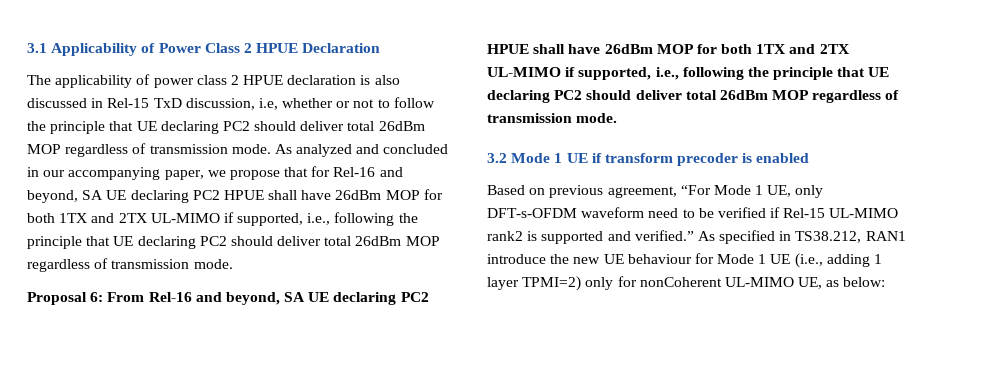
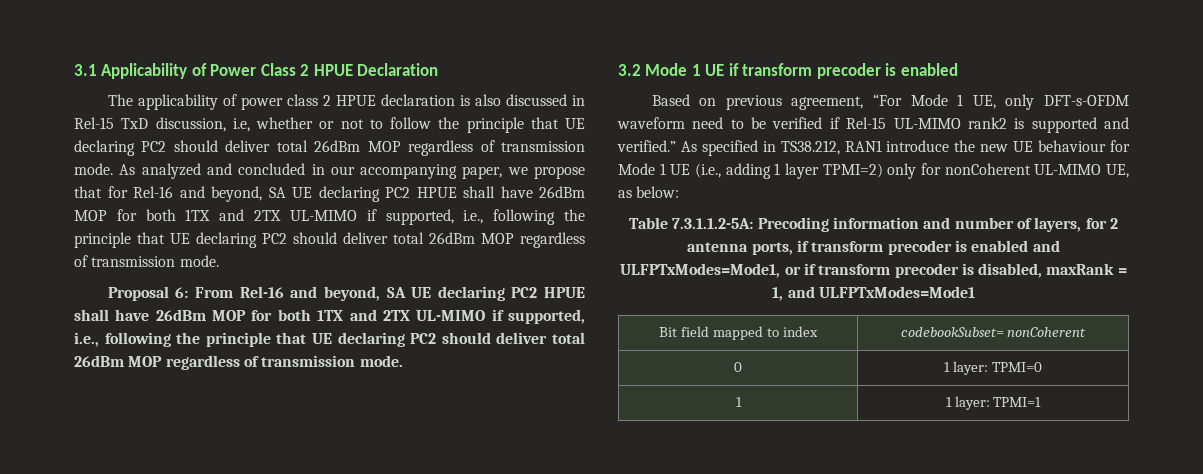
(886, 282) none -> [629,217,1118,232] [687,240,1060,255] [620,263,1127,278] [772,286,975,301] [659,326,818,340] [900,327,1087,337] [734,362,742,372] [944,361,1042,375] [735,397,742,407] [945,396,1042,410] // Table 7.3.1.1.2-5A: Precoding information and number of layers, for 2 antenna ports, if transform precoder is enabled and ULFPTxModes=Mode1, or if transform precoder is disabled, maxRank = 1, and ULFPTxModes=Mode1 // Bit field mapped to index | codebookSubset= nonCoherent // 0 | 1 layer: TPMI=0 // 1 | 1 layer: TPMI=1

